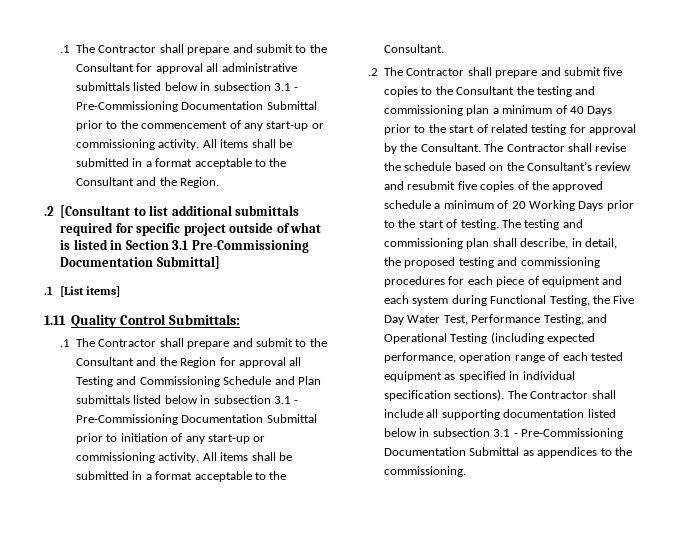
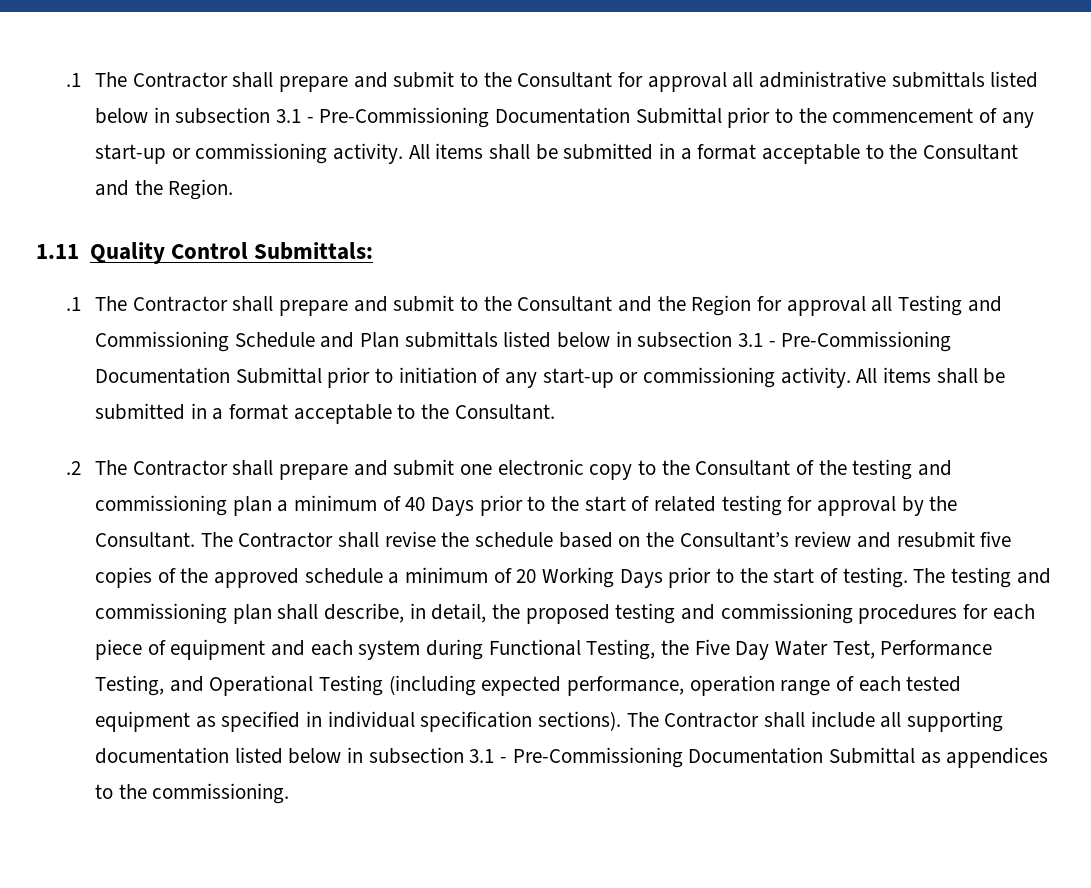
[44,205,300,218] [60,222,322,236] [60,239,309,253] [60,256,220,269] [44,286,120,297] // .2 [Consultant to list additional submittals required for specific project outside of what is listed in Section 3.1 Pre-Commissioning Documentation Submittal] // .1 [List items] -> (234, 189) none
[603,67,623,76] [383,86,515,97] five copies to the Consultant -> [460,459,815,480] one electronic copy to the Consultant of

